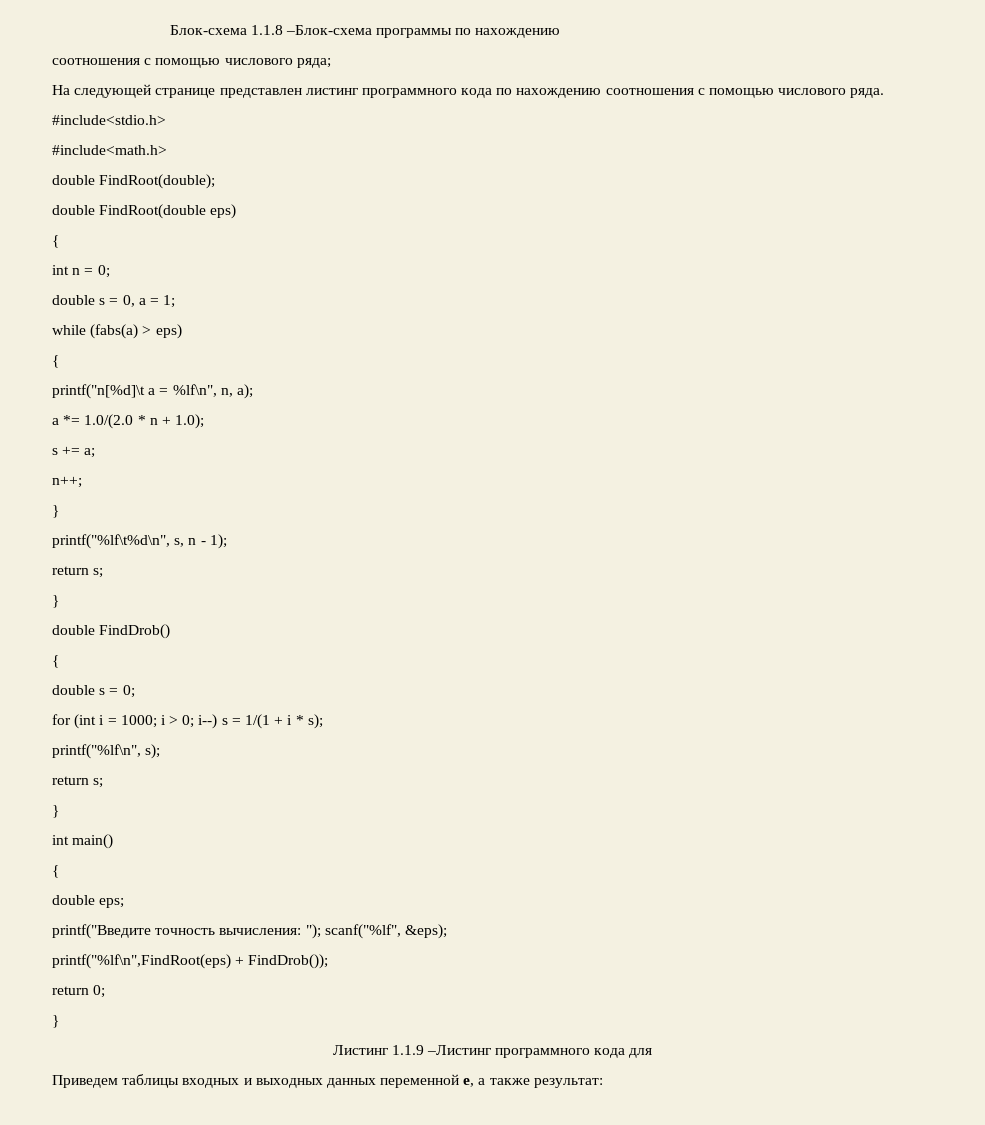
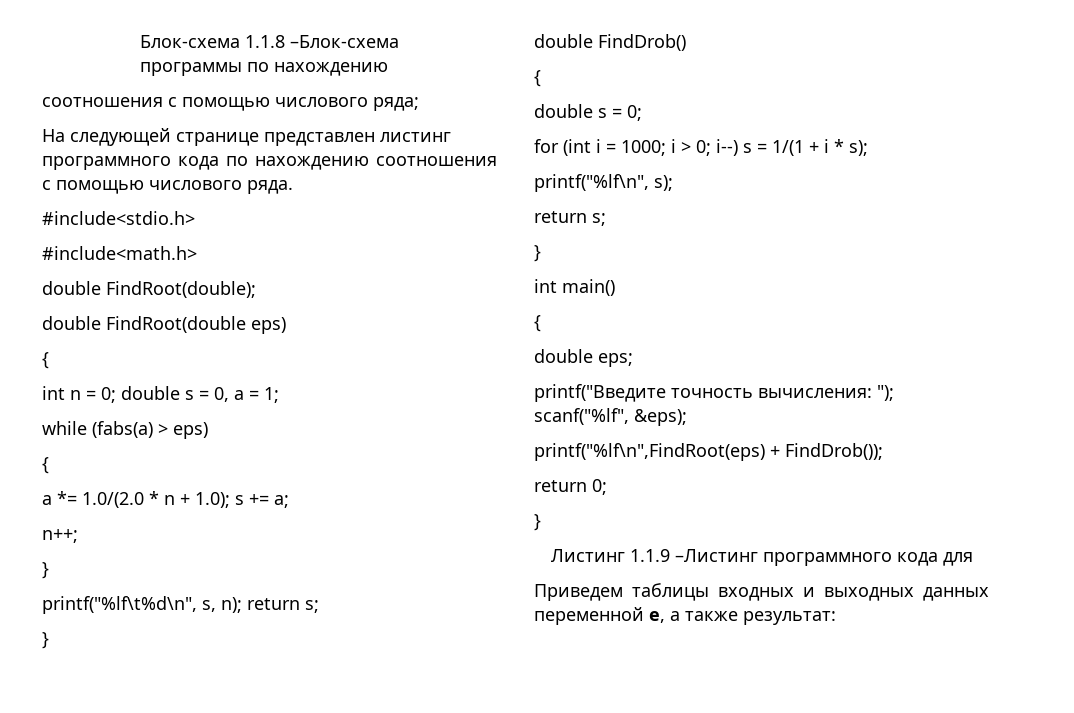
(110, 271) // -> (116, 395) none
[52,384,253,399] // printf("n[%d]\t a = %lf\n", n, a); -> (49, 465) none
(205, 421) // -> (230, 500) none
[188,534,227,549] n - 1); // -> [221,597,242,613] n);

